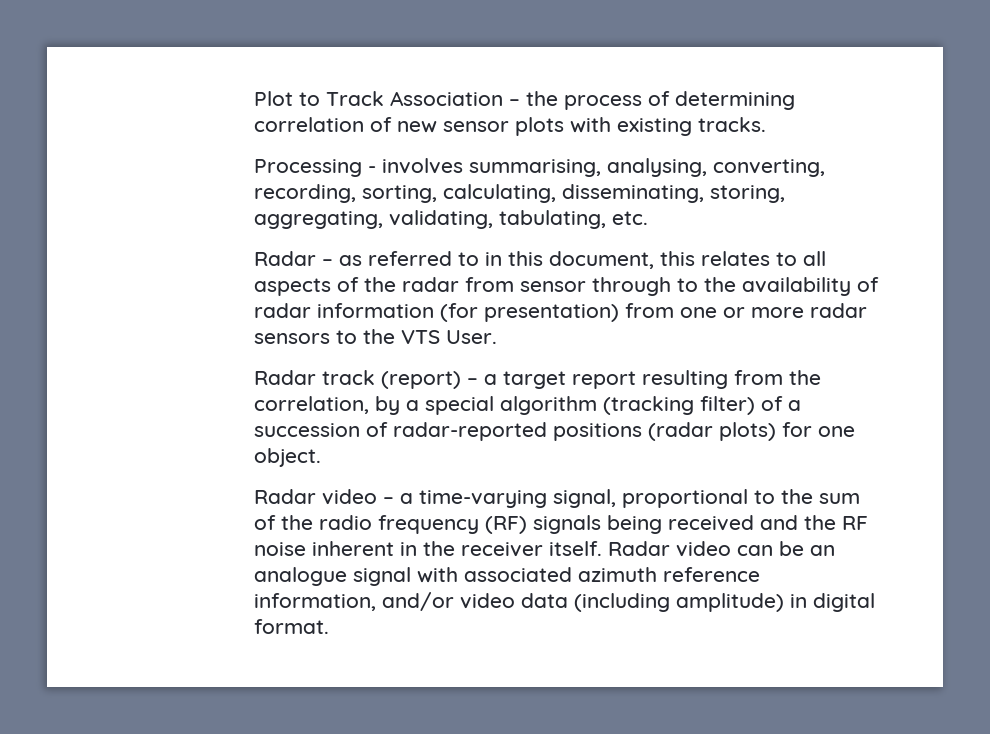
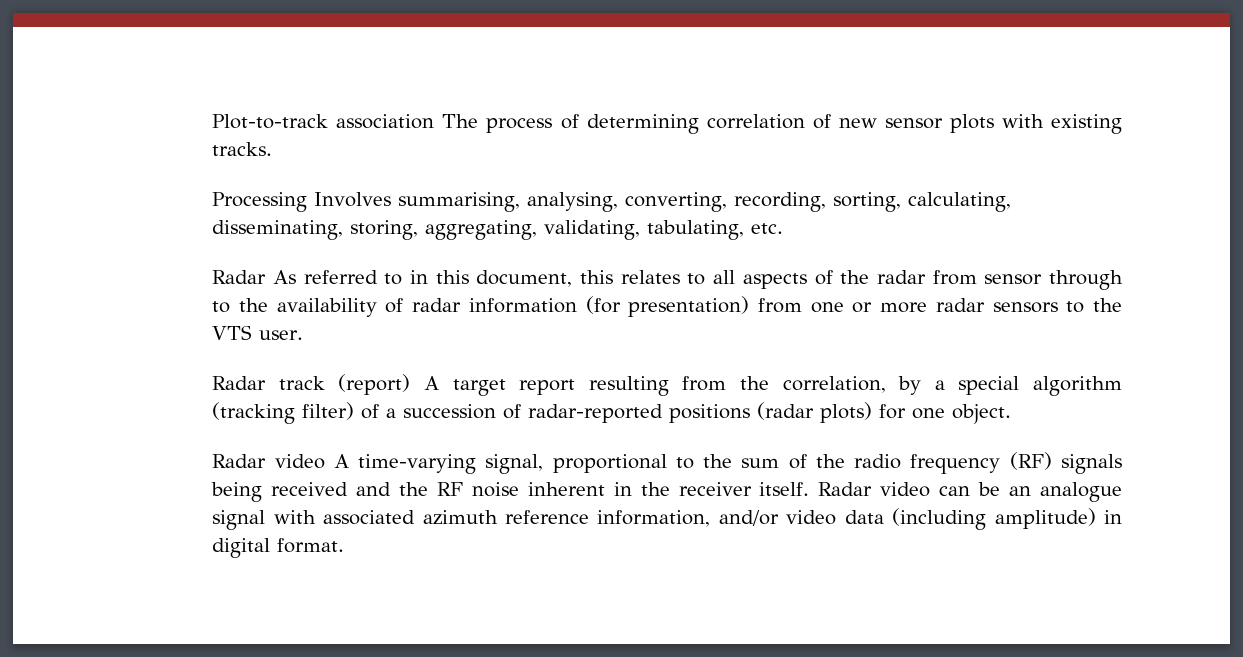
[254,91,559,106] Plot to Track Association – the -> [212,114,479,129] Plot-to-track association The
[368,158,464,174] - involves -> [314,192,392,207] Involves
[322,255,363,266] – as -> [272,270,296,284] As
[446,330,498,344] User. -> [259,330,304,340] user.
[467,374,498,385] – a -> [424,376,440,390] A
[383,493,414,504] – a -> [333,454,349,468] A

